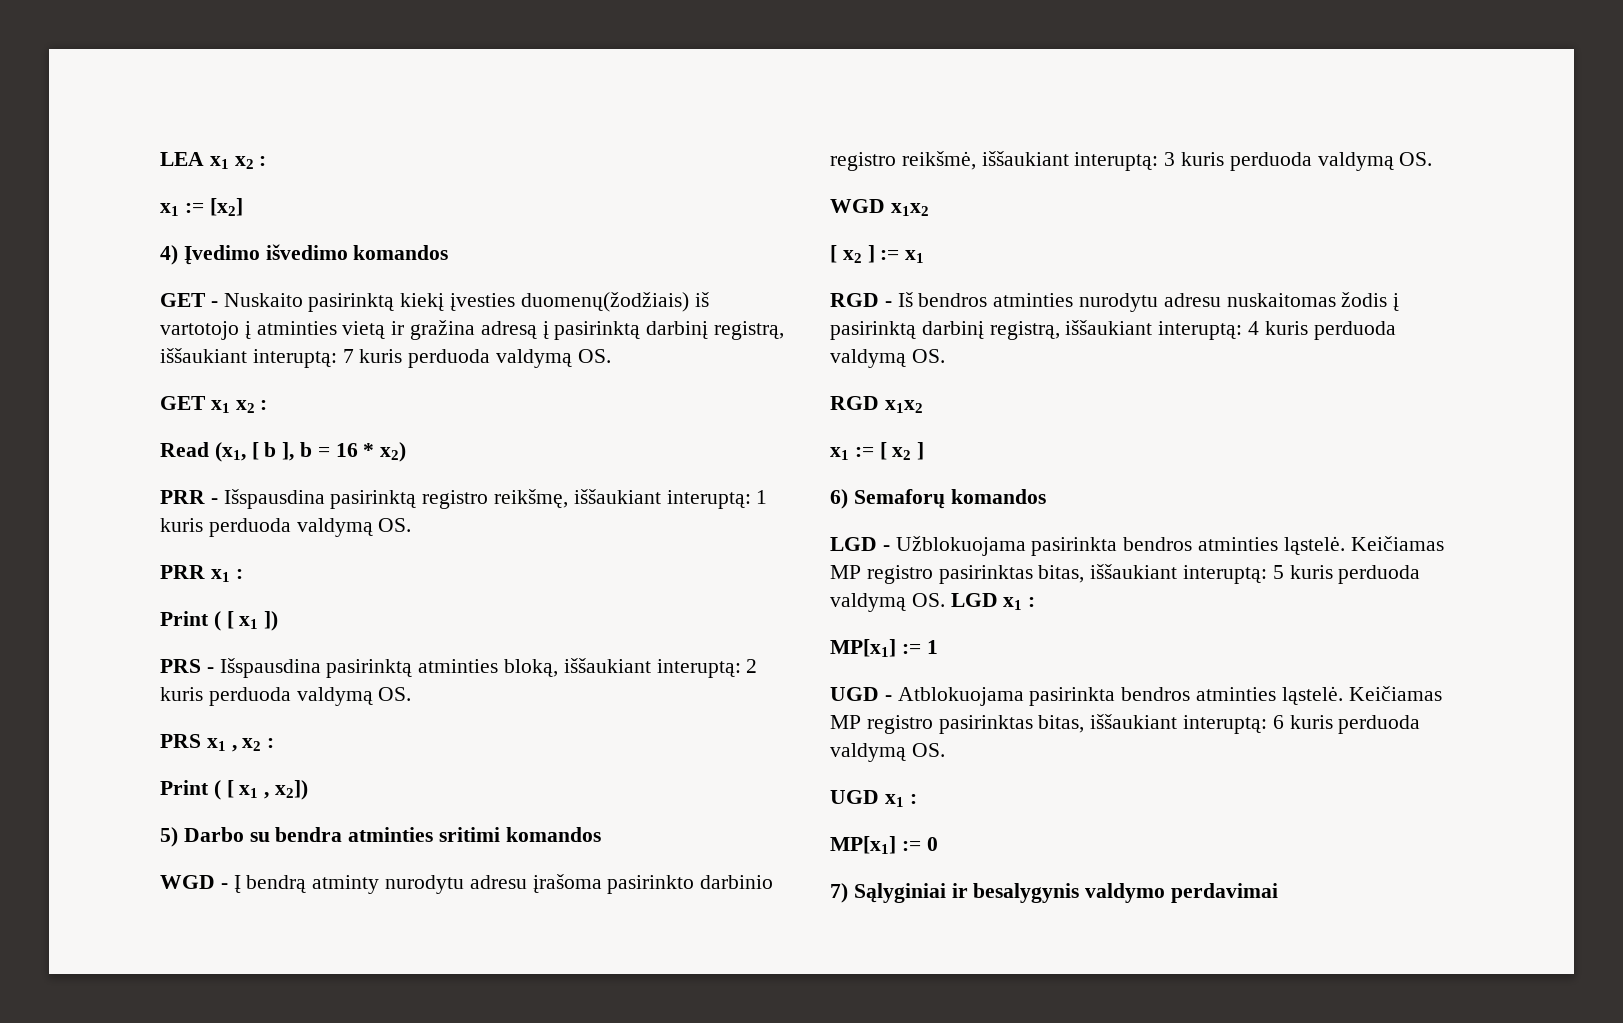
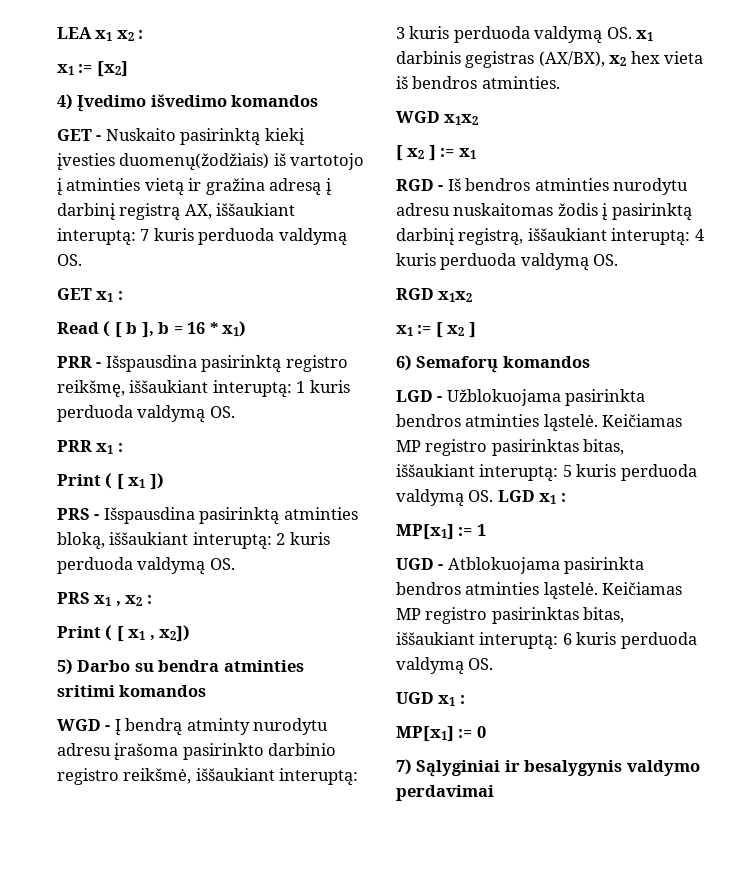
[554,321,785,340] pasirinktą darbinį registrą, -> [57,203,212,221] darbinį registrą AX,
[235,400,255,413] x2 -> (114, 296) none
[214,442,246,462] (x1, -> [103,321,111,337] (
[380,442,407,462] x2) -> [222,321,247,337] x1)
(1433, 159) none -> [636,30,654,41] [396,51,704,68] [396,76,560,89] x1 darbinis gegistras (AX/BX), x2 hex vieta iš bendros atminties.

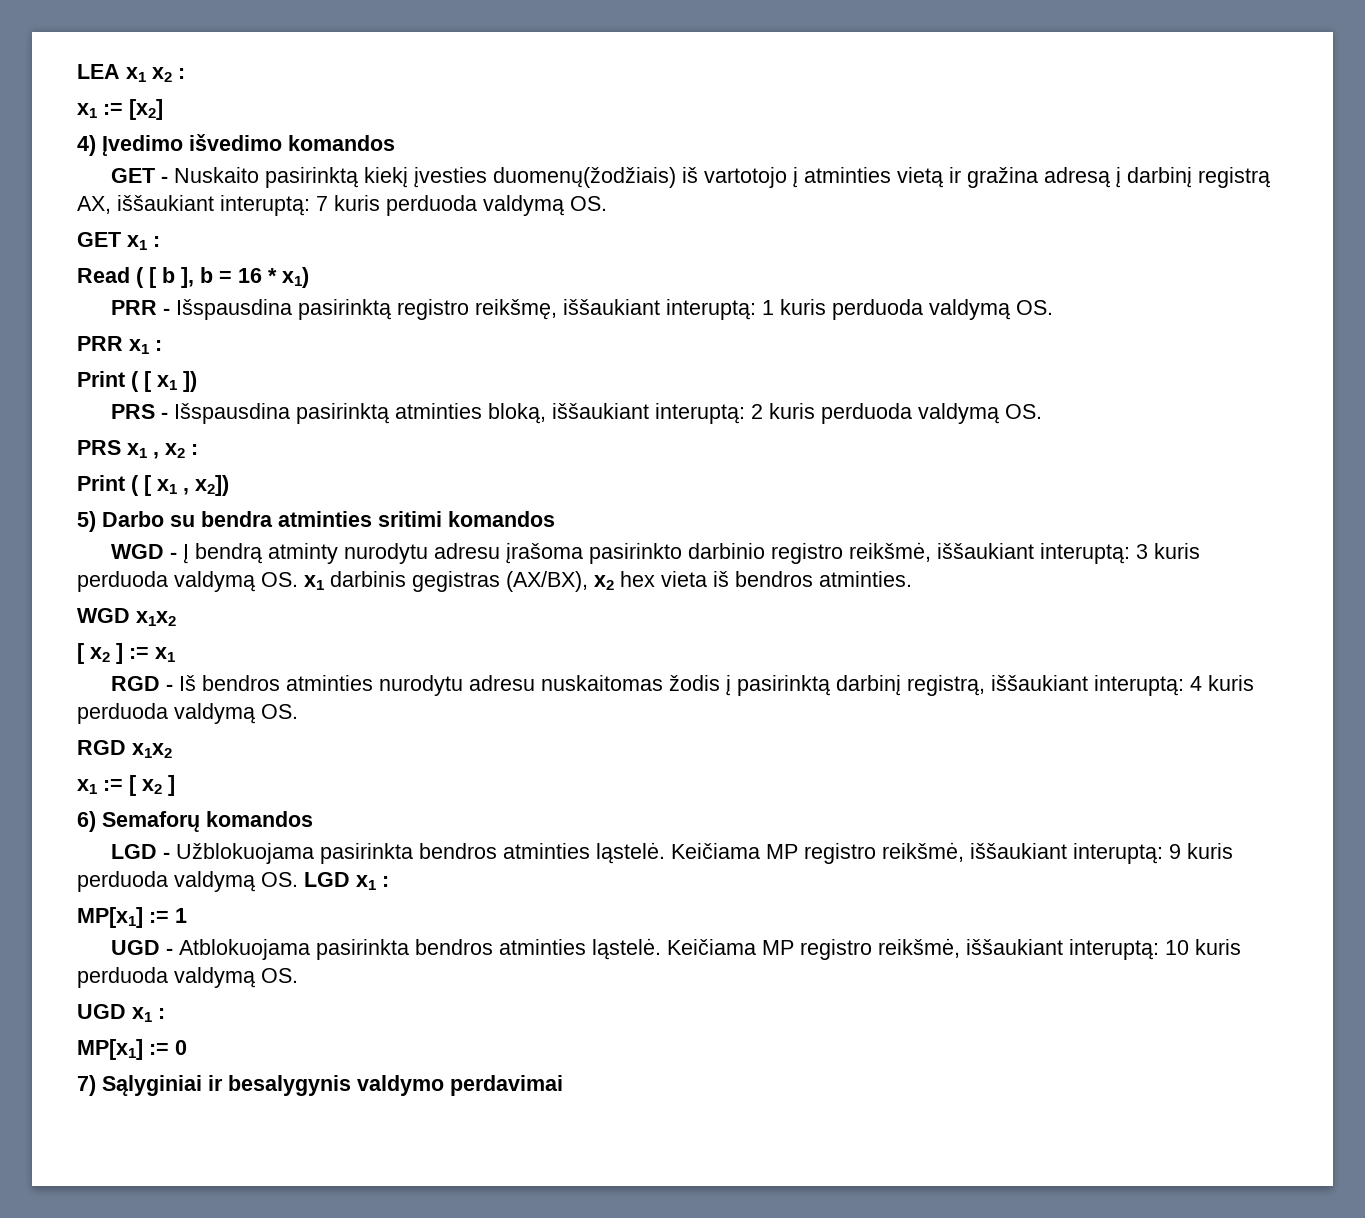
[602,414,683,427] [396,439,625,456] [396,464,572,482] Keičiamas MP registro pasirinktas bitas, iššaukiant interuptą: 5 -> [671,842,1182,864] Keičiama MP registro reikšmė, iššaukiant interuptą: 9
[602,582,683,595] [396,607,625,624] [396,632,572,650] Keičiamas MP registro pasirinktas bitas, iššaukiant interuptą: 6 -> [667,938,1190,960] Keičiama MP registro reikšmė, iššaukiant interuptą: 10

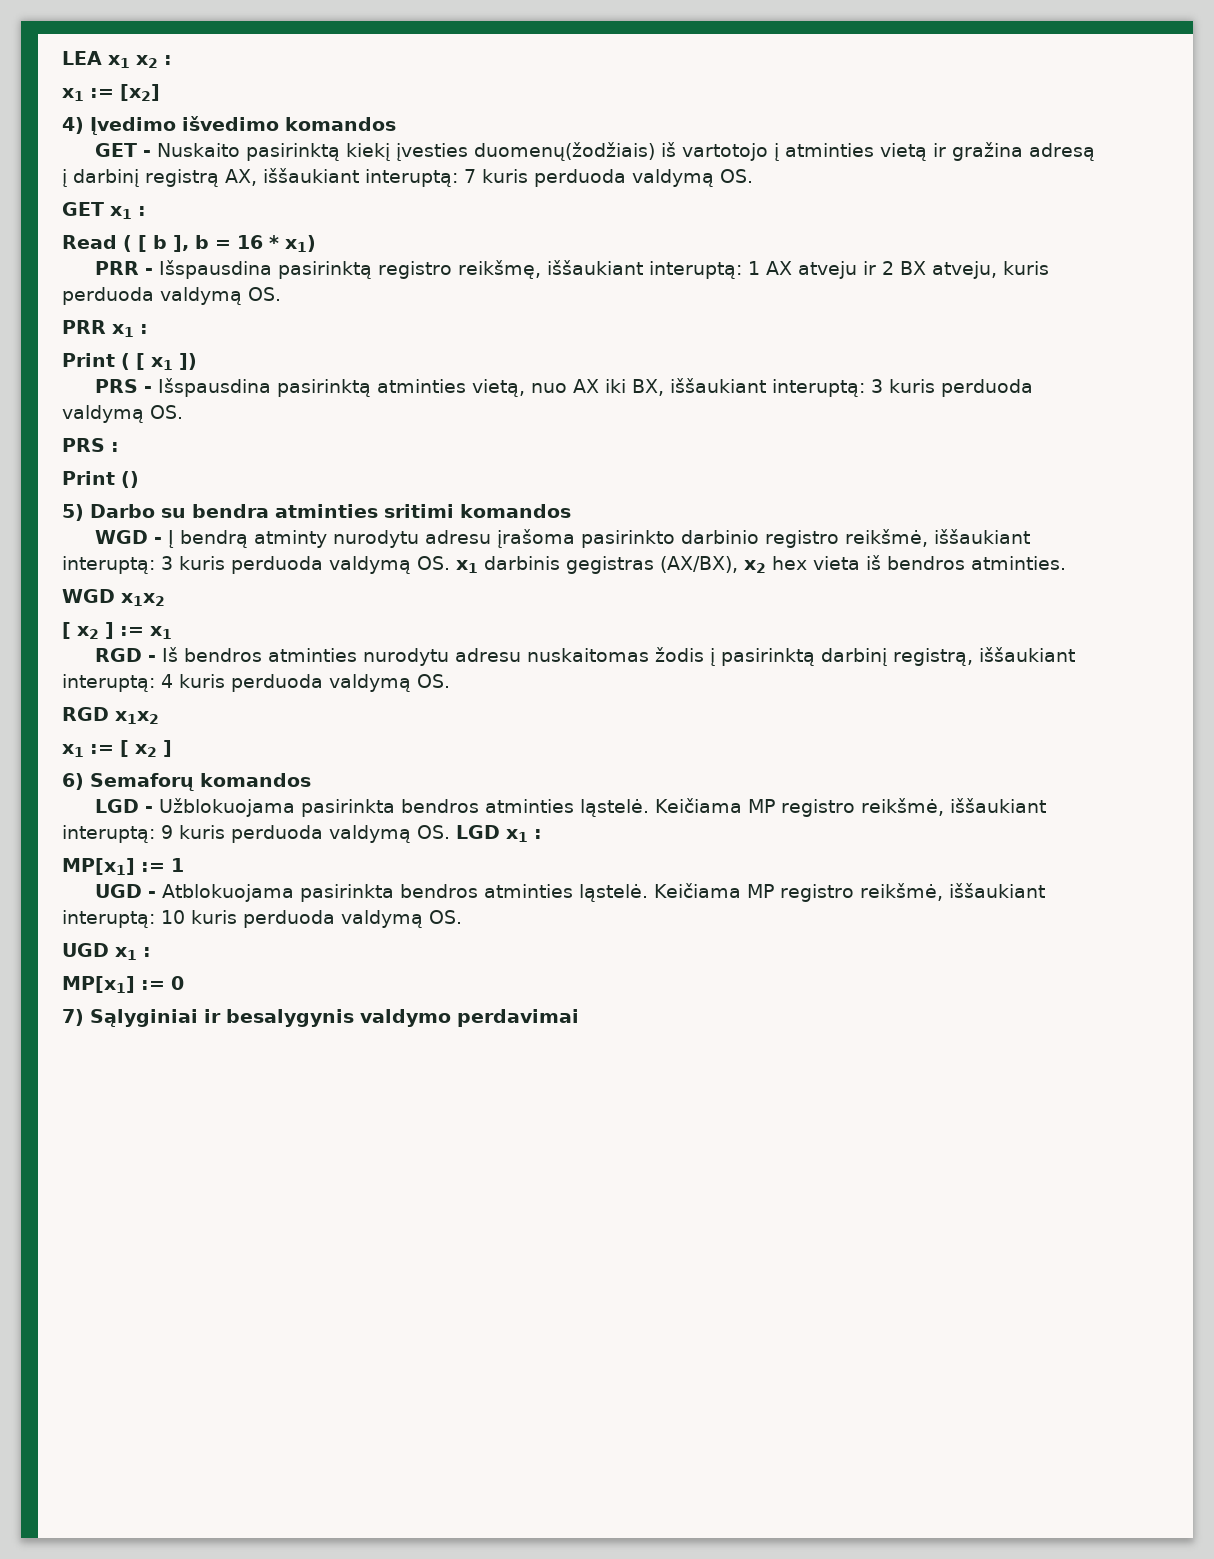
(775, 307) none -> [765,261,997,279] AX atveju ir 2 BX atveju,
[488,403,764,424] bloką, iššaukiant interuptą: 2 -> [471,378,883,397] vietą, nuo AX iki BX, iššaukiant interuptą: 3
[127,443,198,459] [77,475,229,496] x1 , x2 : // Print ( [ x1 , x2]) -> [111,442,119,452] [62,471,139,488] : // Print ()

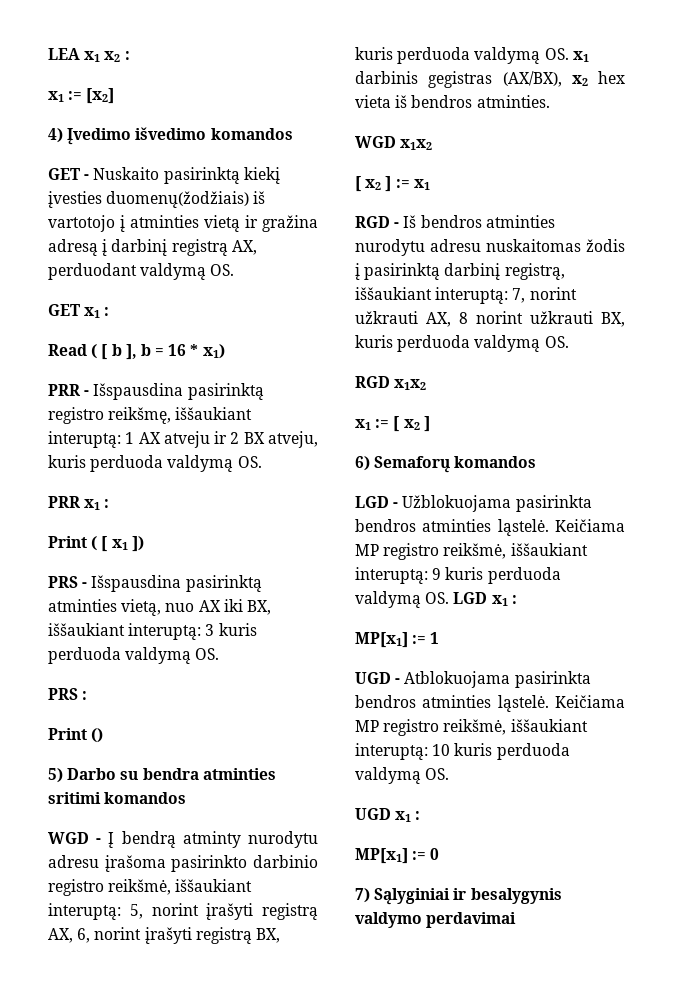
[263,168,626,187] iššaukiant interuptą: 7 kuris perduoda -> [48,263,137,280] perduodant
[161,556,173,570] 3 -> [129,903,318,920] [48,927,280,944] 5, norint įrašyti registrą AX, 6, norint įrašyti registrą BX,
[161,674,173,688] 4 -> [512,287,577,303] [355,311,625,327] 7, norint užkrauti AX, 8 norint užkrauti BX,

